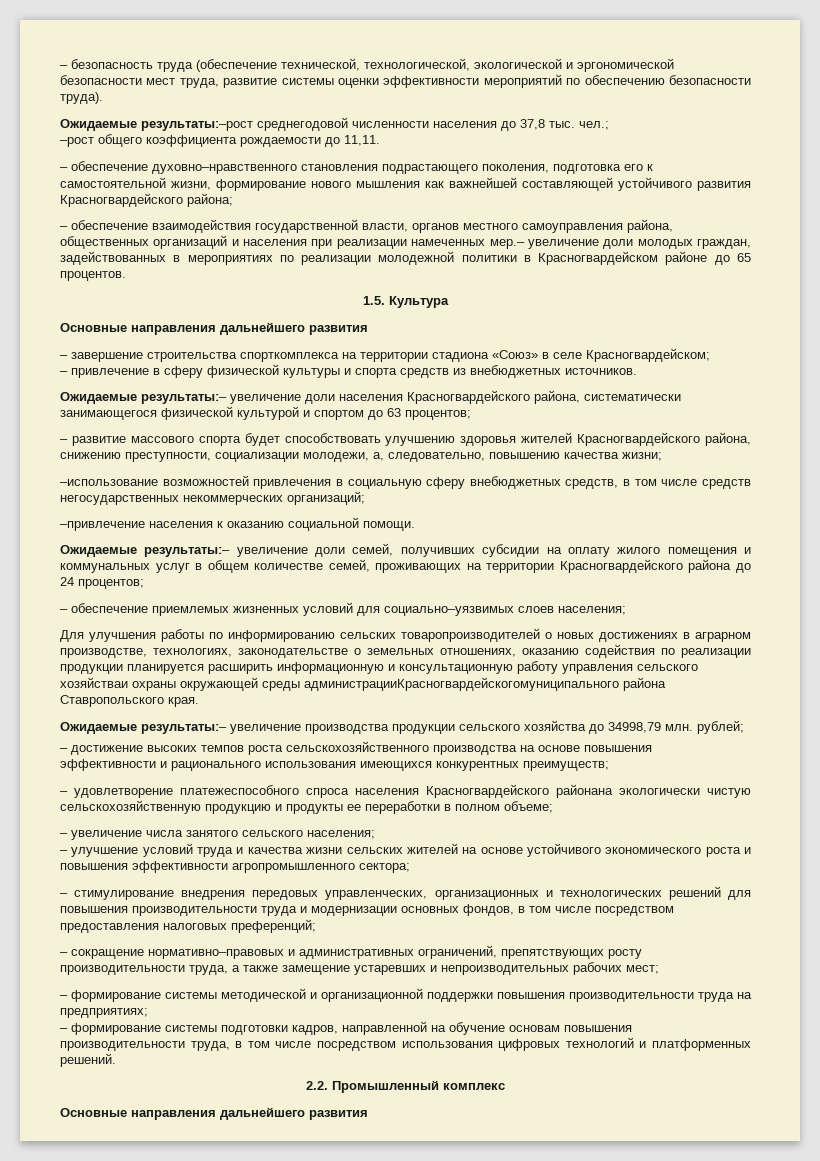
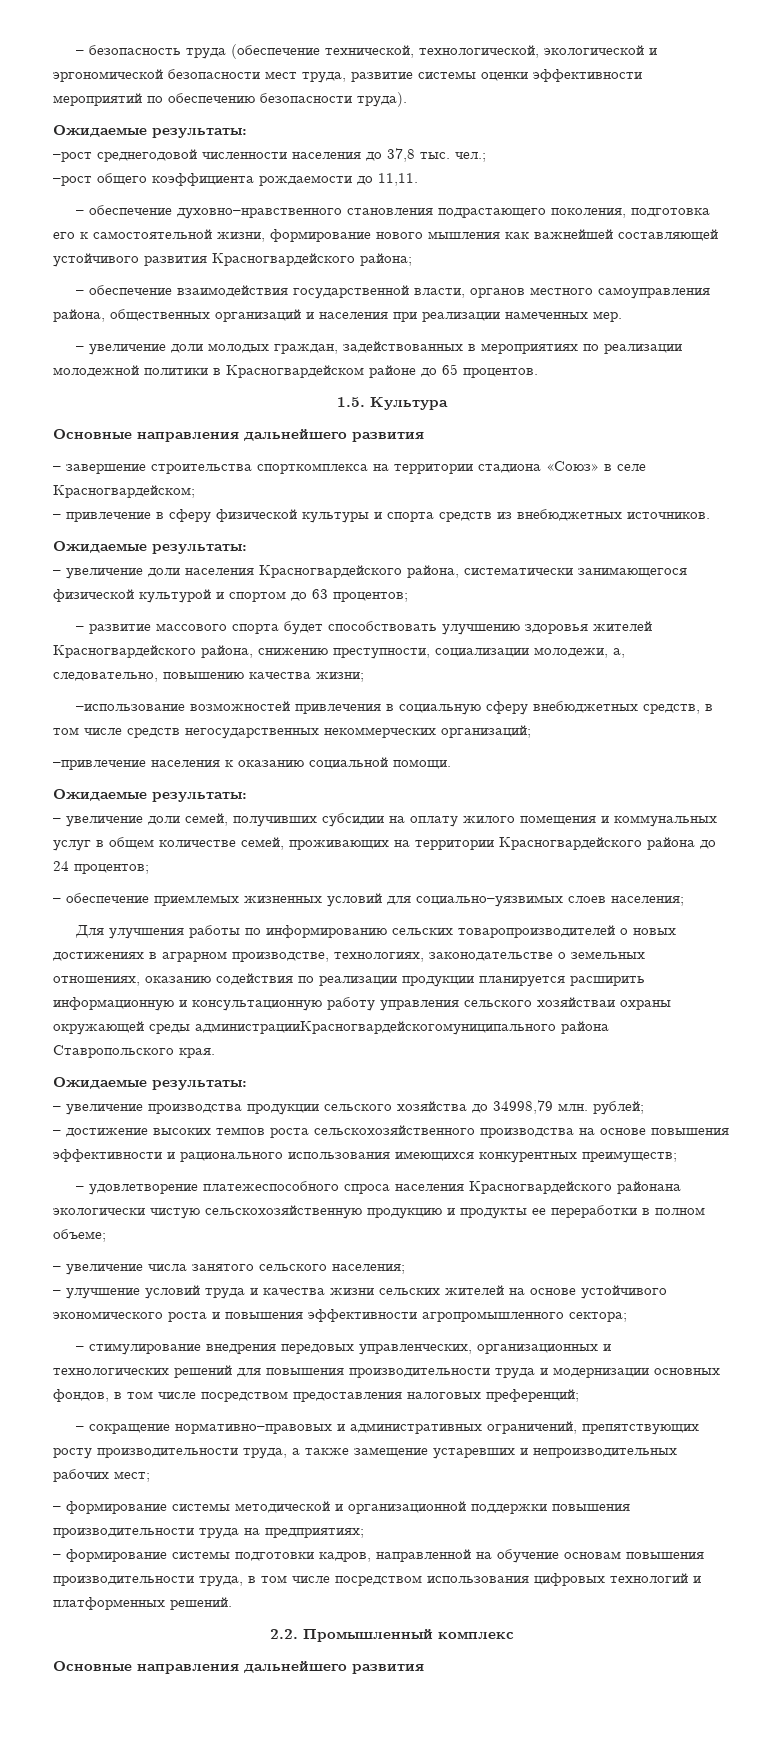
[141,121,253,131] результаты:–рост -> [152,128,247,138] [53,152,92,162] результаты: // –рост
[489,239,525,249] мер.– -> [593,311,622,322] [76,346,85,351] мер. // –
[141,394,227,404] результаты:– -> [152,544,247,554] [53,570,61,575] результаты: // –
[144,547,231,557] результаты:– -> [152,792,247,802] [53,818,61,823] результаты: // –
[141,724,227,734] результаты:– -> [152,1080,247,1090] [53,1106,61,1111] результаты: // –

